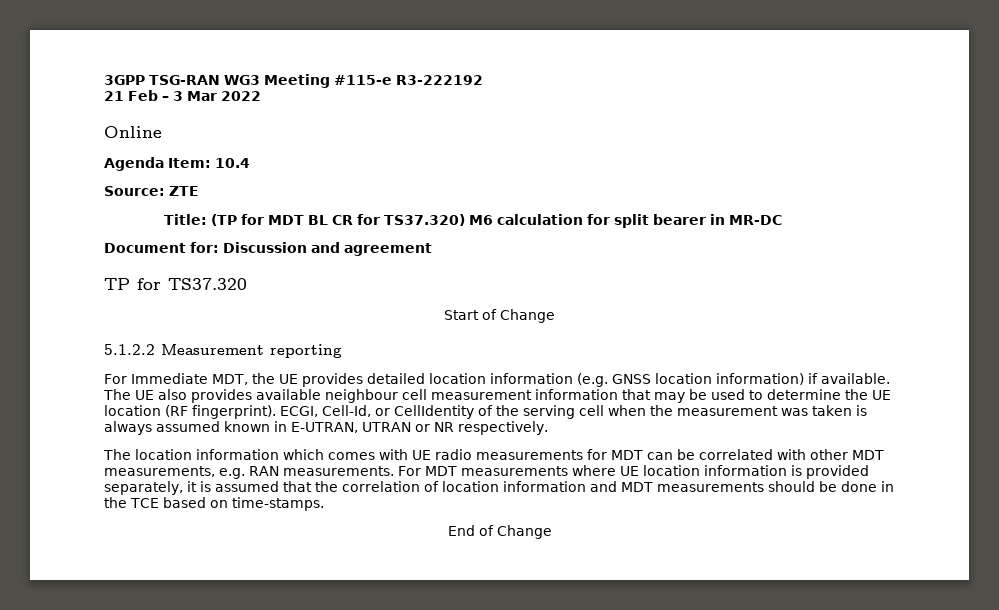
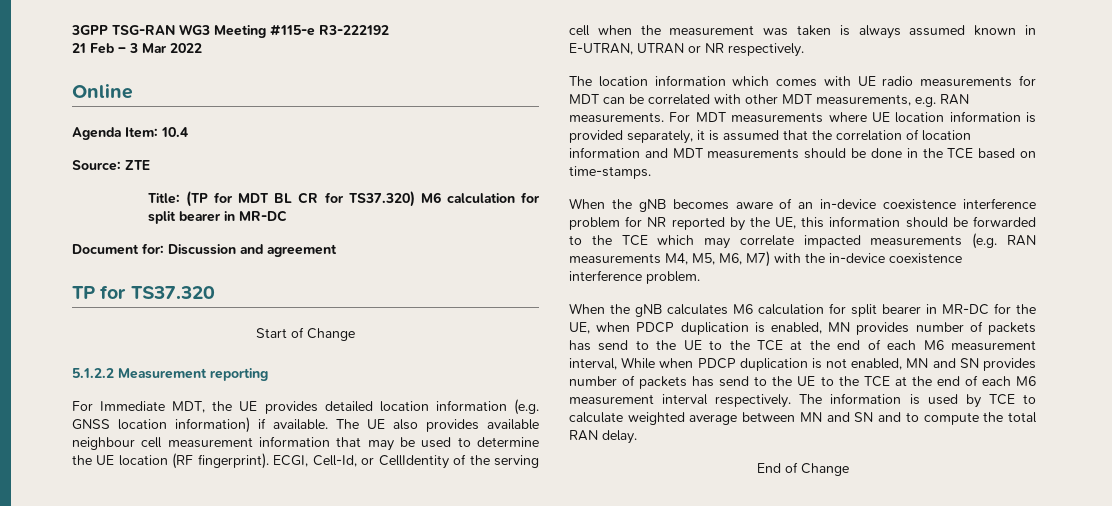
(324, 504) none -> [569,198,1036,212] [569,216,1036,231] [569,233,1036,249] [569,251,962,267] [569,270,700,284] [569,303,1036,317] [569,321,1036,335] [569,339,1036,351] [569,357,1036,371] [569,375,1036,389] [569,393,1036,408] [569,412,1037,425] [569,430,637,444] // When the gNB becomes aware of an in-device coexistence interference problem for NR reported by the UE, this information should be forwarded to the TCE which may correlate impacted measurements (e.g. RAN measurements M4, M5, M6, M7) with the in-device coexistence interference problem. // When the gNB calculates M6 calculation for split bearer in MR-DC for the UE, when PDCP duplication is enabled, MN provides number of packets has send to the UE to the TCE at the end of each M6 measurement interval, While when PDCP duplication is not enabled, MN and SN provides number of packets has send to the UE to the TCE at the end of each M6 measurement interval respectively. The information is used by TCE to calculate weighted average between MN and SN and to compute the total RAN delay.

